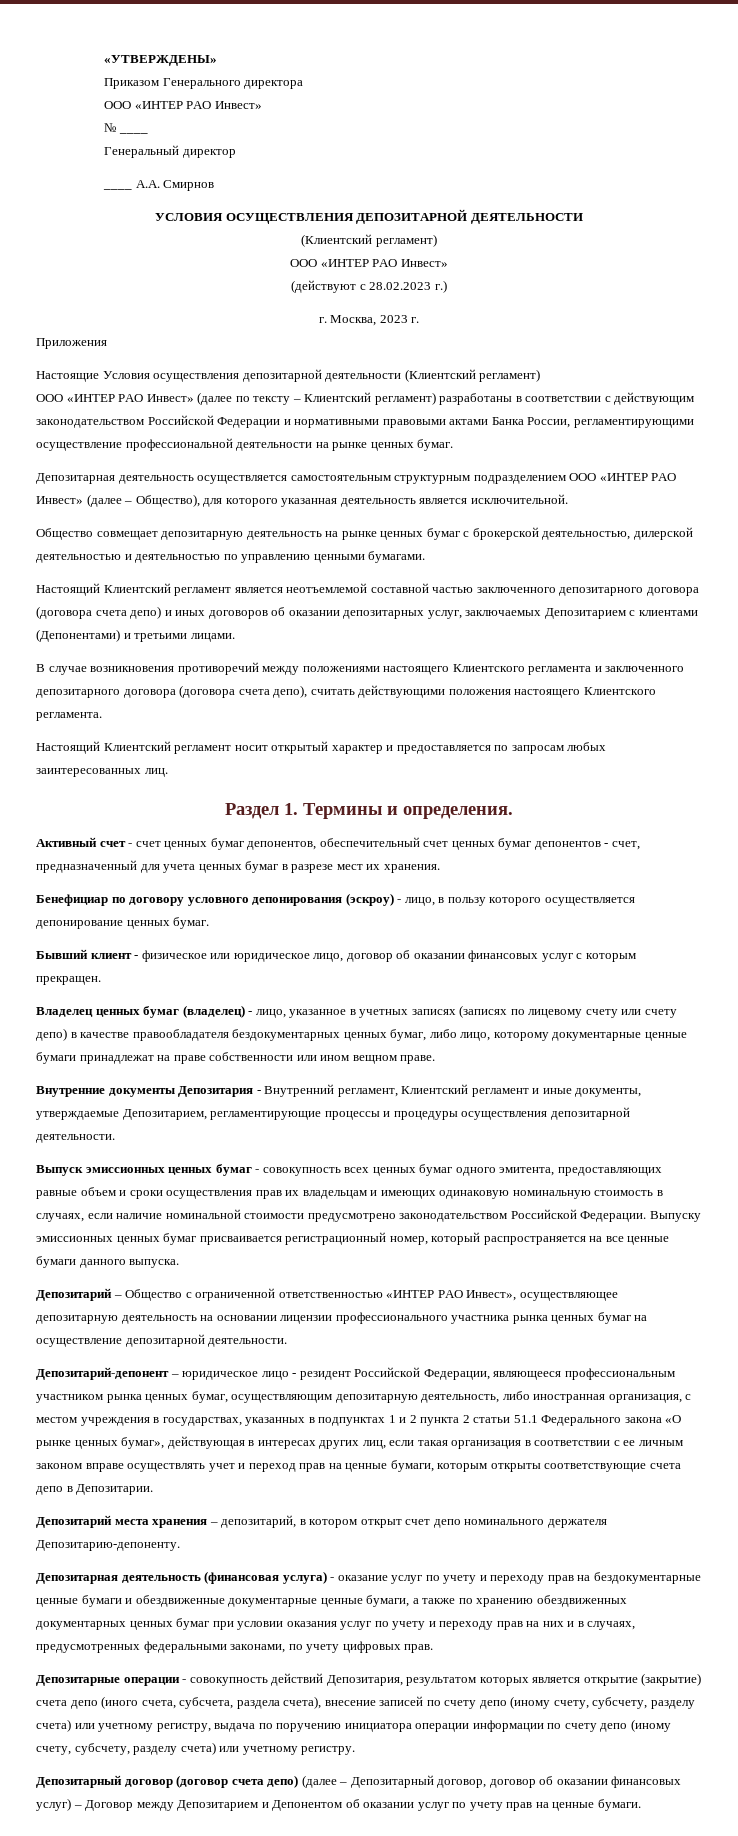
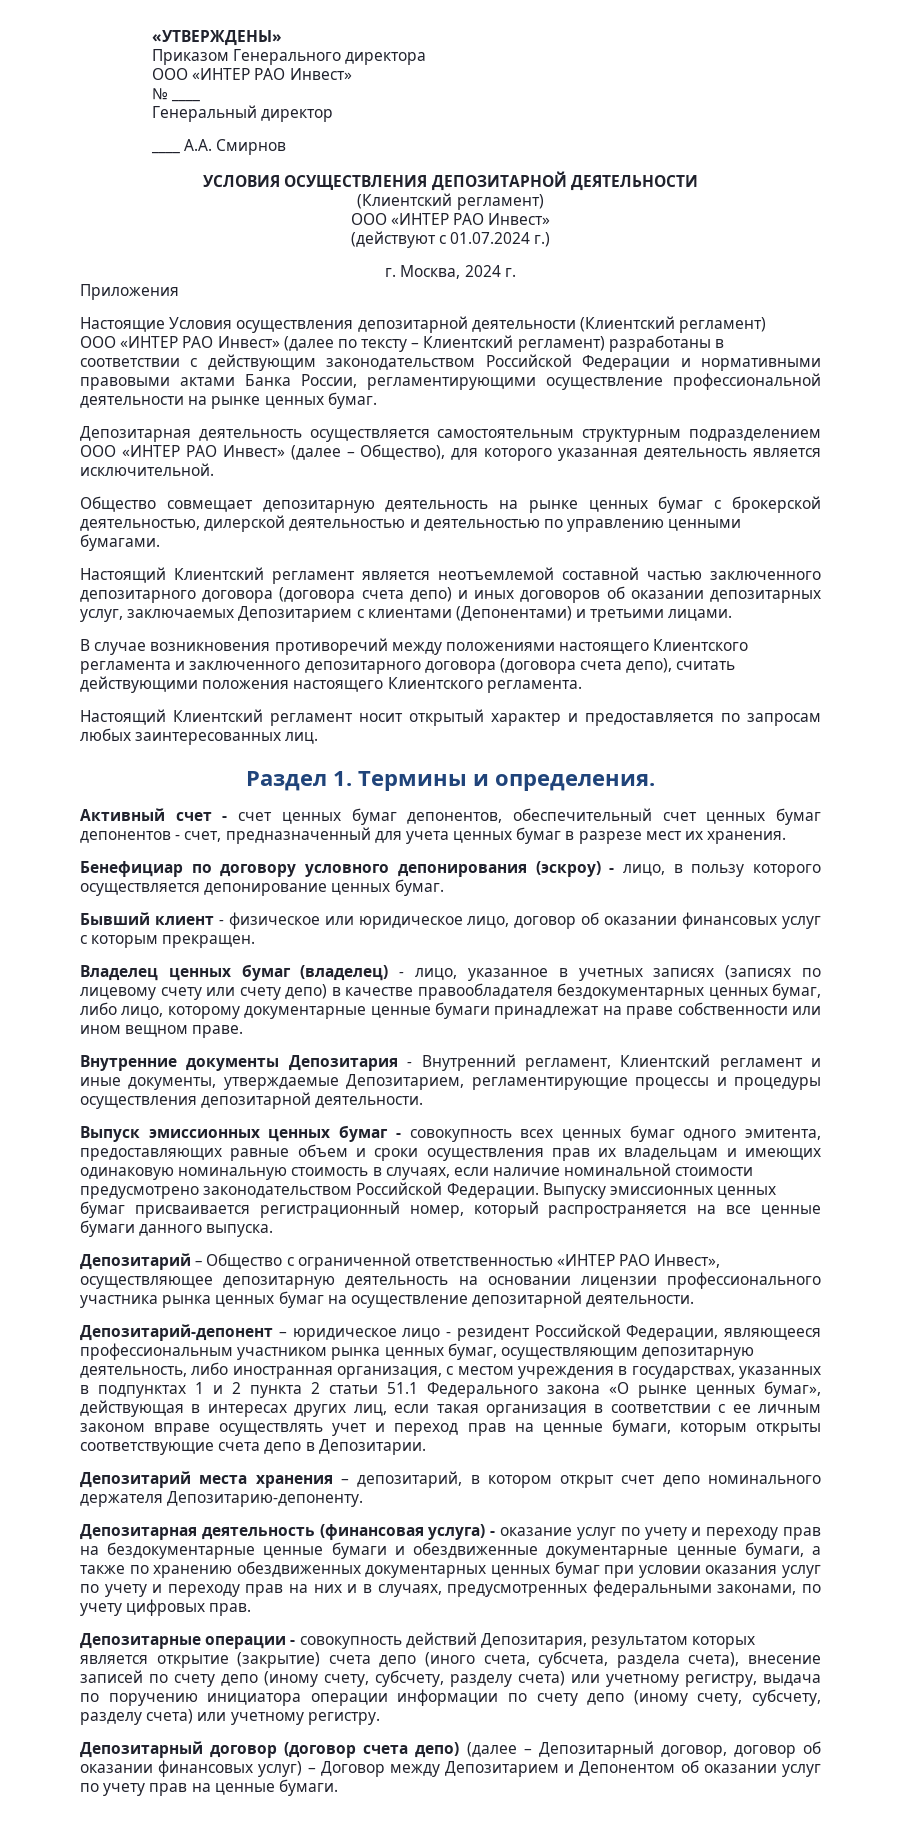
[369,282,432,290] 28.02.2023 -> [450,232,531,244] 01.07.2024
[379,315,408,323] 2023 -> [464,265,501,277] 2024

